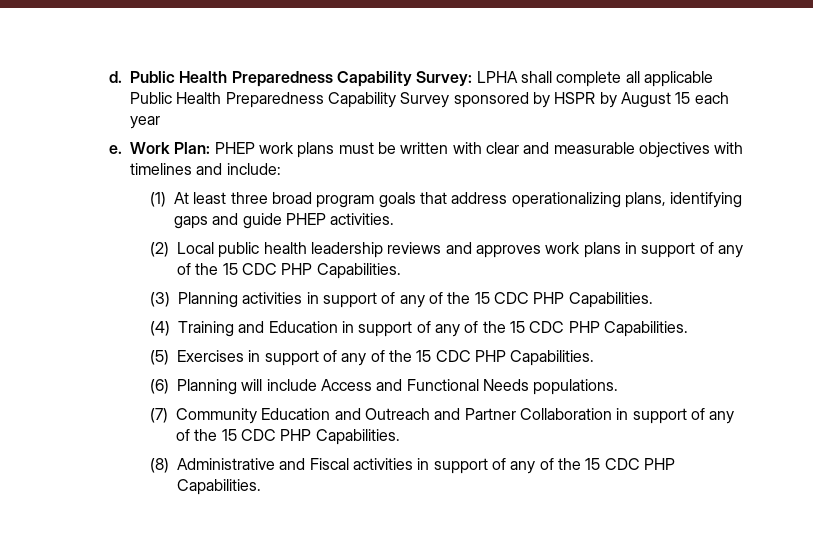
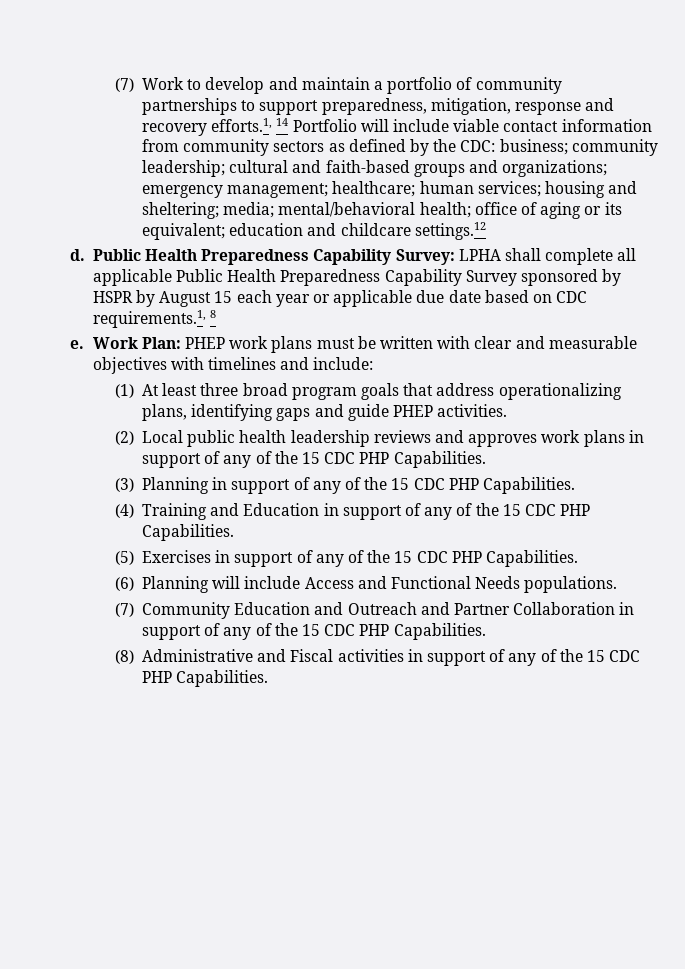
(109, 77) none -> [115,77,562,94] [142,98,615,115] [142,118,652,136] [142,139,658,156] [142,160,608,177] [142,181,638,198] [142,202,622,219] [142,222,486,240] (7) Work to develop and maintain a portfolio of community partnerships to support preparedness, mitigation, response and recovery efforts.1, 14 Portfolio will include viable contact information from community sectors as defined by the CDC: business; community leadership; cultural and faith-based groups and organizations; emergency management; healthcare; human services; housing and sheltering; media; mental/behavioral health; office of aging or its equivalent; education and childcare settings.12 //
(161, 122) none -> [312,290,588,307] [92,310,217,328] or applicable due date based on CDC requirements.1, 8
[242,292,303,304] activities -> (210, 485) none

